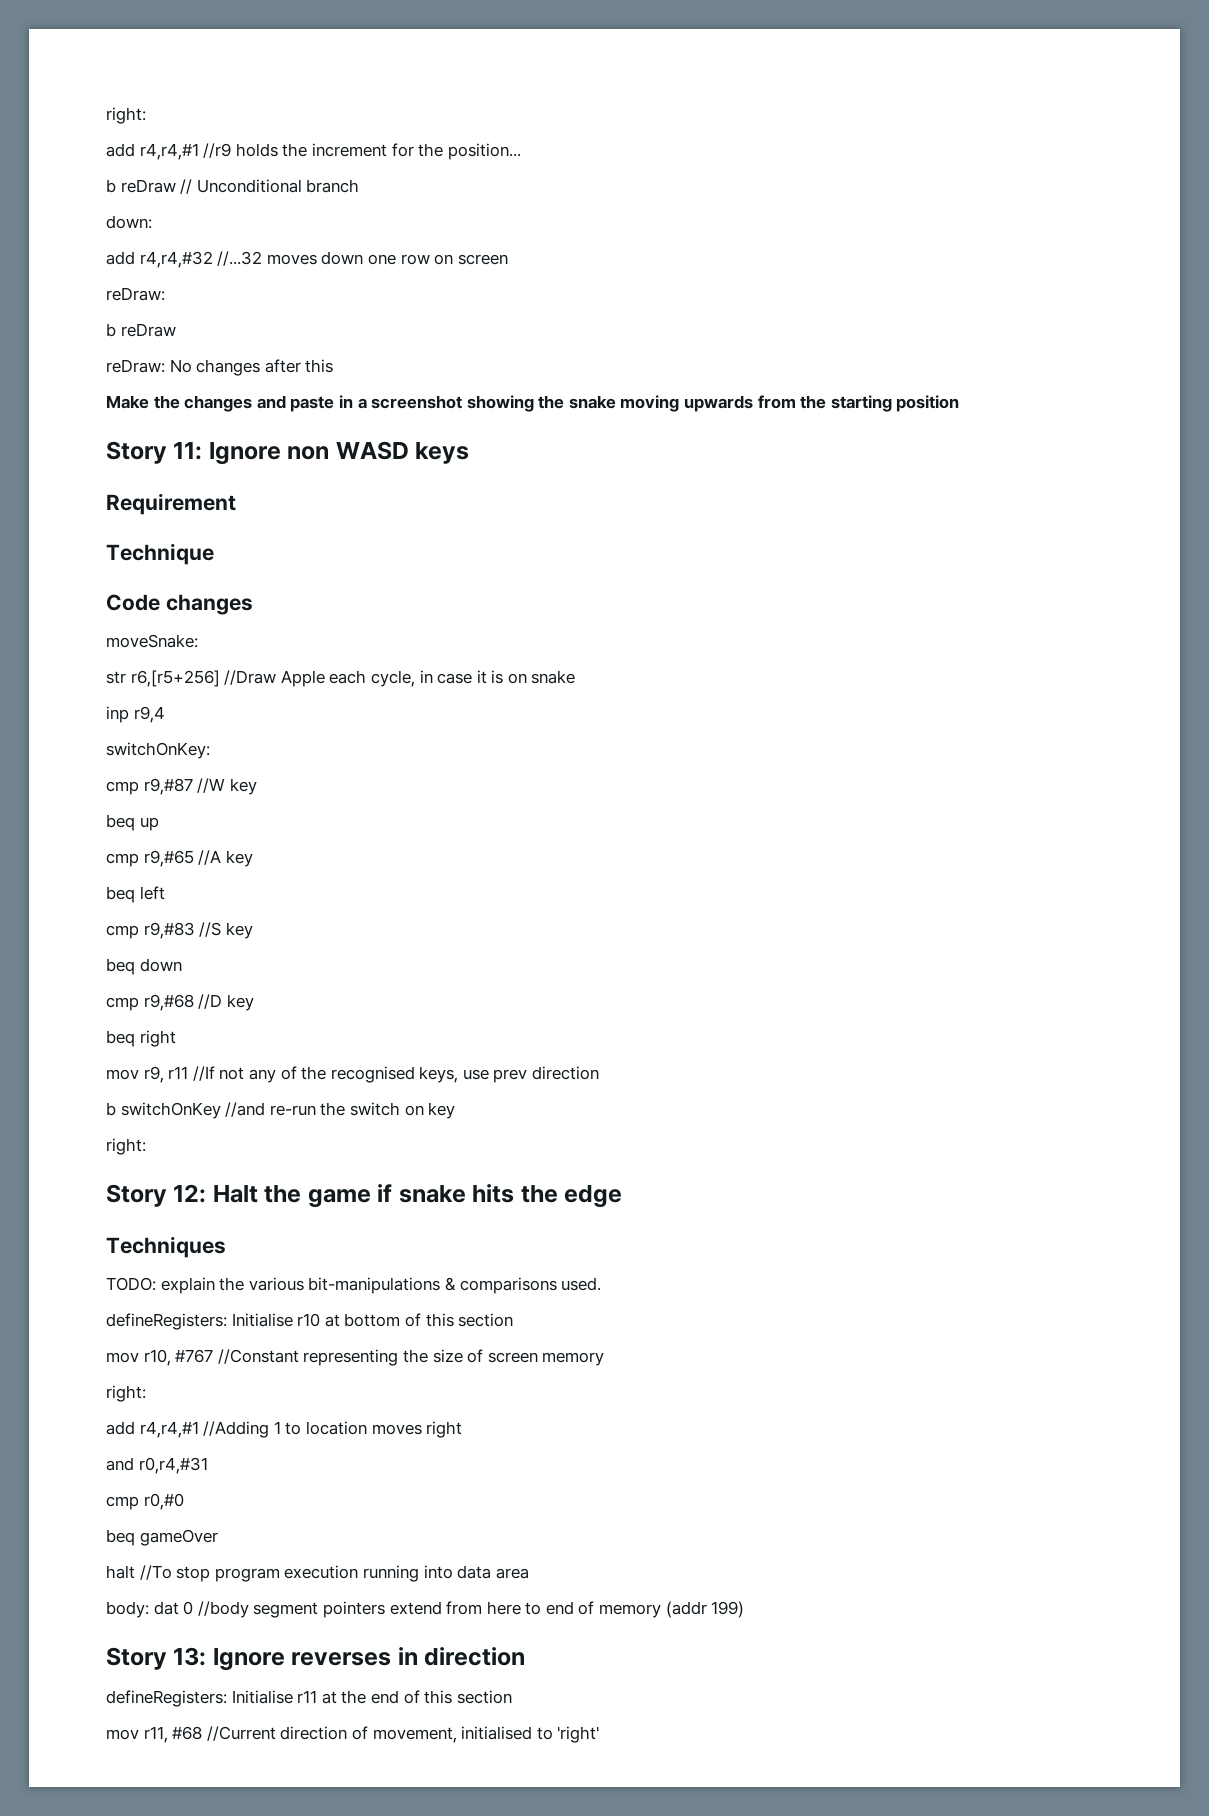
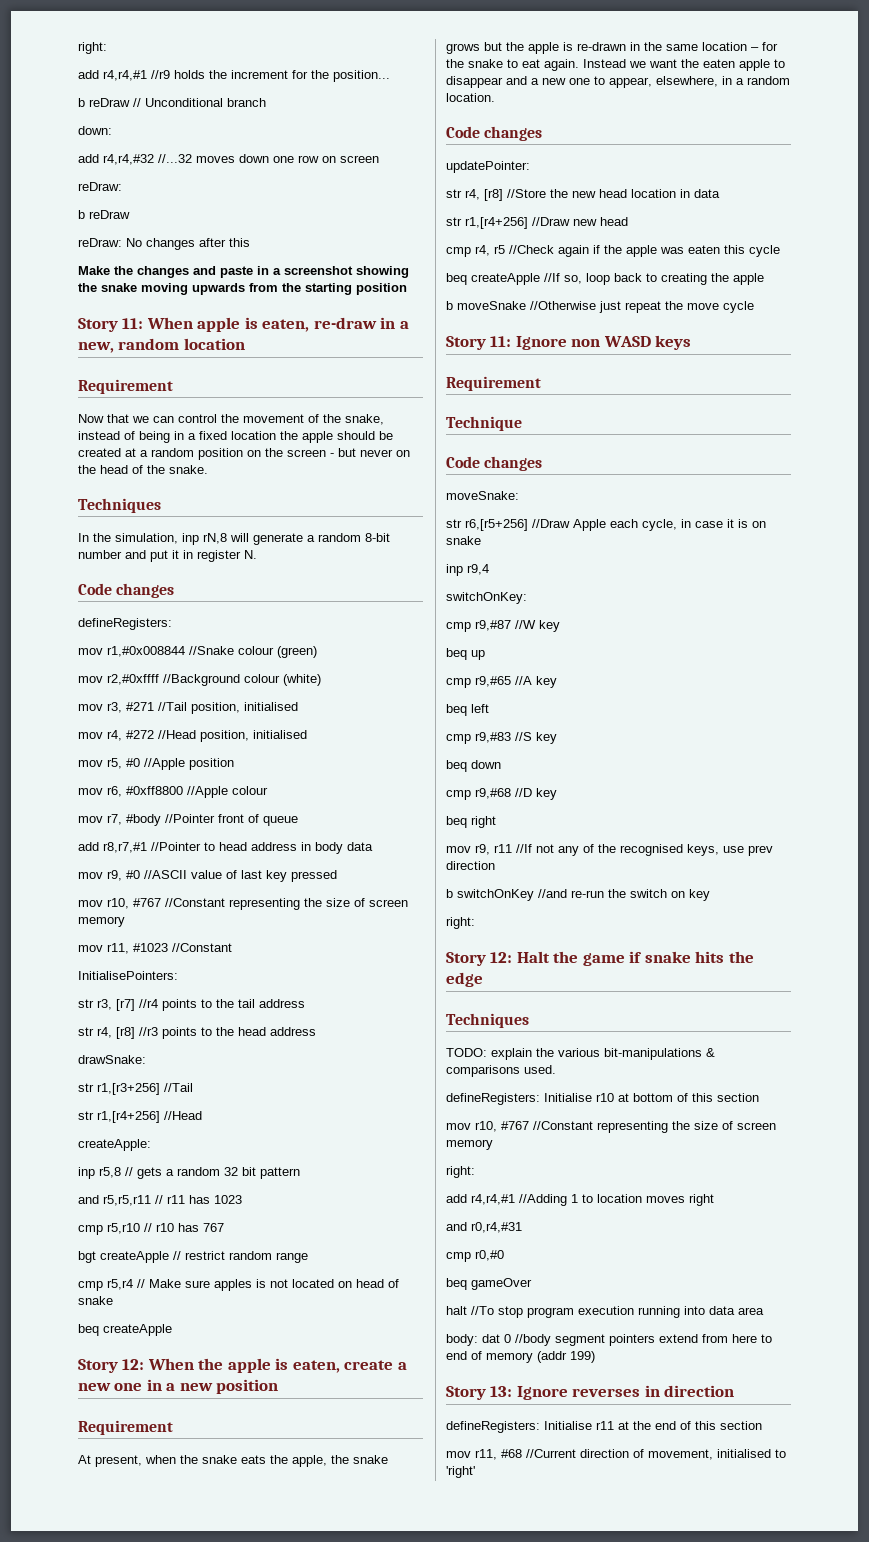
(960, 403) none -> [78,317,409,332] [78,338,245,353] [78,379,173,394] [78,414,384,425] [78,431,393,443] [78,448,410,460] [78,465,208,474] [78,498,161,513] [78,533,390,545] [78,550,257,562] [78,583,175,598] [78,618,172,630] [78,646,317,658] [78,674,321,686] [78,702,298,714] [78,730,307,742] [78,758,234,770] [78,786,268,798] [78,814,298,826] [78,842,373,854] [78,870,337,882] [78,898,408,910] [78,916,125,927] [78,943,232,954] [78,971,178,980] [78,999,305,1011] [78,1027,316,1039] [78,1055,146,1064] [78,1083,193,1095] [78,1111,202,1123] [78,1139,151,1151] [78,1167,300,1179] [78,1195,242,1206] [78,1223,224,1235] [78,1251,308,1263] [78,1279,399,1291] [78,1296,113,1305] [78,1324,172,1336] [78,1358,407,1373] [78,1379,279,1394] [78,1420,173,1435] [78,1455,388,1467] [446,42,778,54] [446,59,785,71] [446,76,790,88] [446,93,495,102] [446,126,543,141] [446,161,530,173] [446,189,720,201] [446,217,628,229] [446,245,780,257] [446,273,764,285] [446,301,754,313] // Story 11: When apple is eaten, re-draw in a new, random location // Requirement // Now that we can control the movement of the snake, instead of being in a fixed location the apple should be created at a random position on the screen - but never on the head of the snake. // Techniques // In the simulation, inp rN,8 will generate a random 8-bit number and put it in register N. // Code changes // defineRegisters: // mov r1,#0x008844 //Snake colour (green) // mov r2,#0xffff //Background colour (white) // mov r3, #271 //Tail position, initialised // mov r4, #272 //Head position, initialised // mov r5, #0 //Apple position // mov r6, #0xff8800 //Apple colour // mov r7, #body //Pointer front of queue // add r8,r7,#1 //Pointer to head address in body data // mov r9, #0 //ASCII value of last key pressed // mov r10, #767 //Constant representing the size of screen memory // mov r11, #1023 //Constant // InitialisePointers: // str r3, [r7] //r4 points to the tail address // str r4, [r8] //r3 points to the head address // drawSnake: // str r1,[r3+256] //Tail // str r1,[r4+256] //Head // createApple: // inp r5,8 // gets a random 32 bit pattern // and r5,r5,r11 // r11 has 1023 // cmp r5,r10 // r10 has 767 // bgt createApple // restrict random range // cmp r5,r4 // Make sure apples is not located on head of snake // beq createApple // Story 12: When the apple is eaten, create a new one in a new position // Requirement // At present, when the snake eats the apple, the snake grows but the apple is re-drawn in the same location – for the snake to eat again. Instead we want the eaten apple to disappear and a new one to appear, elsewhere, in a random location. // Code changes // updatePointer: // str r4, [r8] //Store the new head location in data // str r1,[r4+256] //Draw new head // cmp r4, r5 //Check again if the apple was eaten this cycle // beq createApple //If so, loop back to creating the apple // b moveSnake //Otherwise just repeat the move cycle

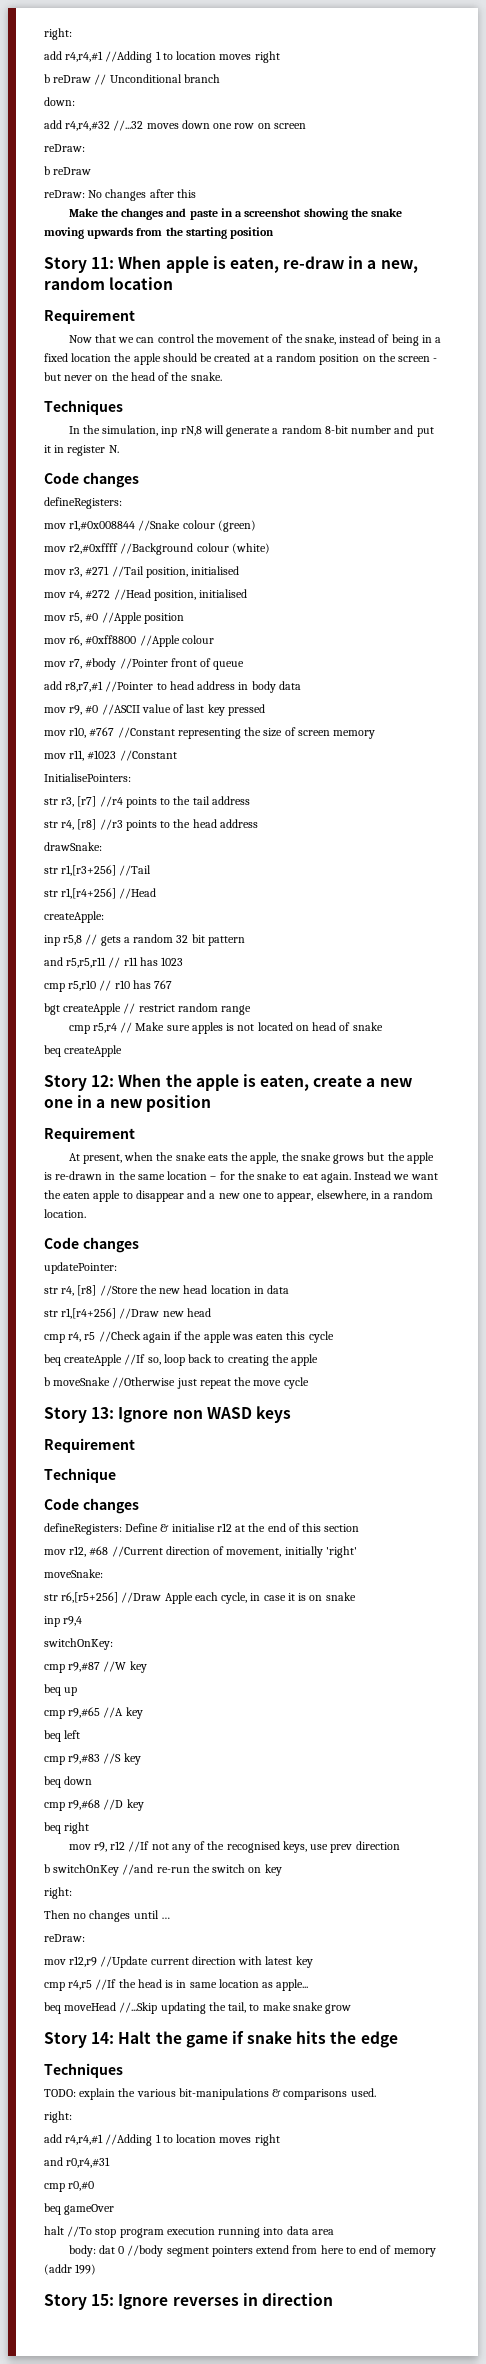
[78,42,107,54] [78,70,390,82] right: // add r4,r4,#1 //r9 holds the increment for the position... -> [44,28,72,40] [44,51,280,63] right: // add r4,r4,#1 //Adding 1 to location moves right
[490,336,512,347] 11: -> [91,1407,115,1419] 13:
(543, 463) none -> [44,1523,360,1535] [44,1546,357,1558] // defineRegisters: Define & initialise r12 at the end of this section // mov r12, #68 //Current direction of movement, initially 'right'
[494,844,512,853] r11 -> [110,1841,126,1850] r12
[446,952,513,966] // Story 12: -> [44,1910,170,1922] [44,1934,85,1942] [44,1956,313,1968] [44,1979,309,1991] [44,2002,352,2014] [44,2032,115,2048] // Then no changes until … // reDraw: // mov r12,r9 //Update current direction with latest key // cmp r4,r5 //If the head is in same location as apple... // beq moveHead //...Skip updating the tail, to make snake grow // Story 14:
[446,1093,759,1105] [446,1121,776,1133] [446,1139,493,1150] // defineRegisters: Initialise r10 at bottom of this section // mov r10, #767 //Constant representing the size of screen memory -> (376, 2092) none
[490,1386,513,1397] 13: -> [91,2294,115,2306] 15:
[446,1421,762,1433] [446,1449,786,1460] [446,1466,475,1478] // defineRegisters: Initialise r11 at the end of this section // mov r11, #68 //Current direction of movement, initialised to 'right' -> (333, 2299) none

